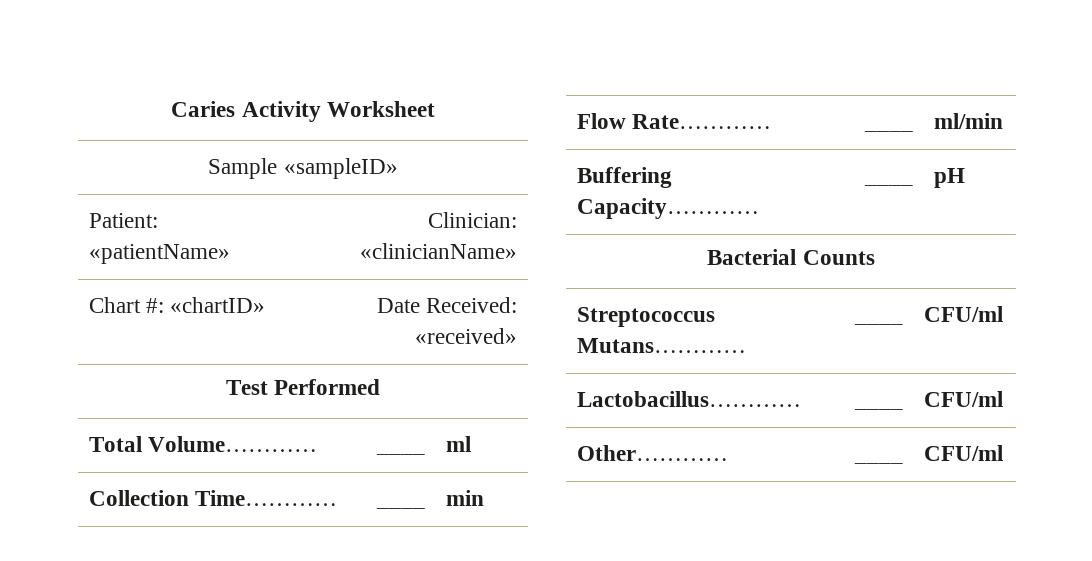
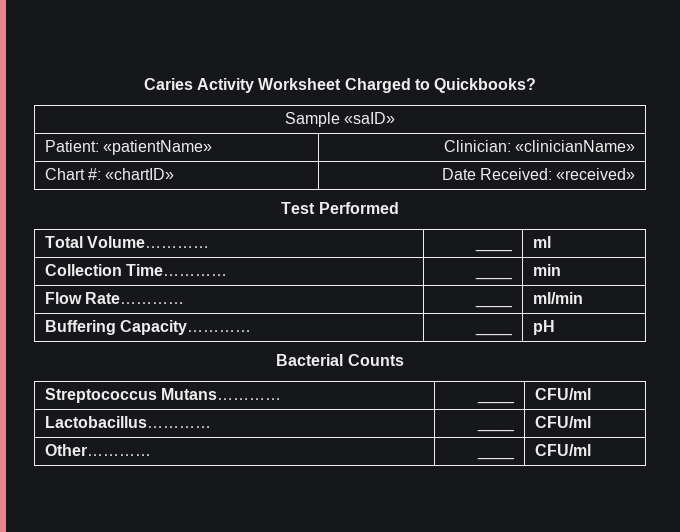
(435, 109) none -> [344,78,537,93] Charged to Quickbooks?
[283,158,398,179] «sampleID» -> [344,112,396,124] «saID»

